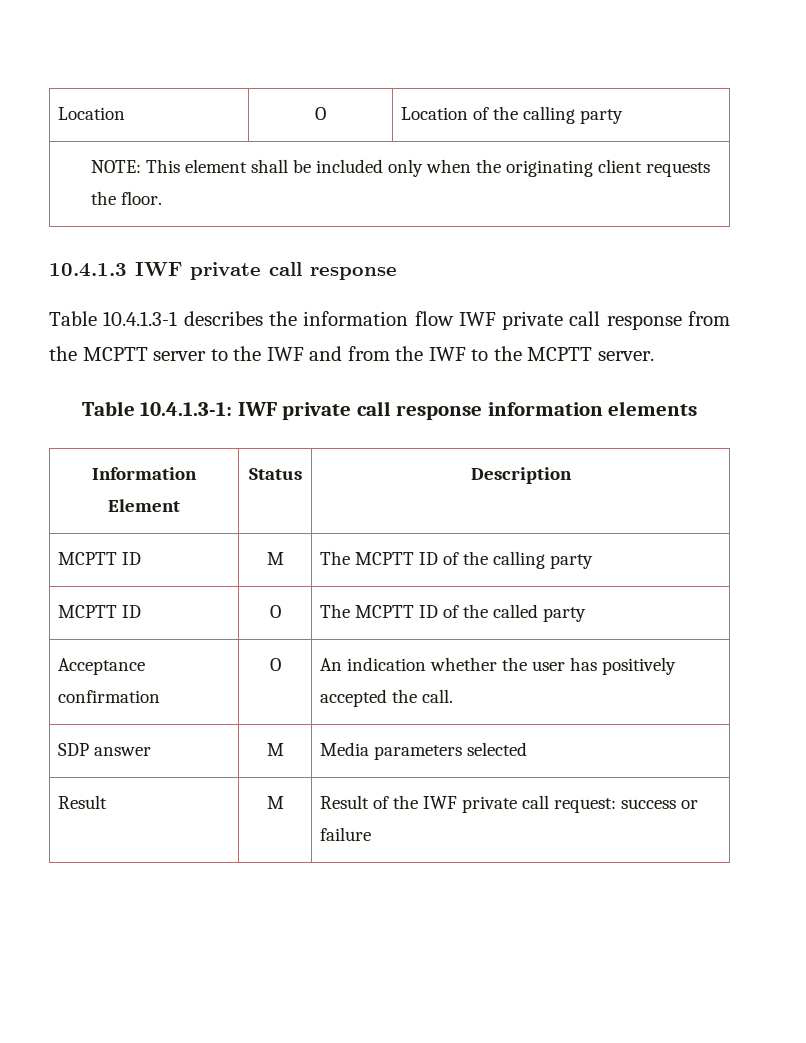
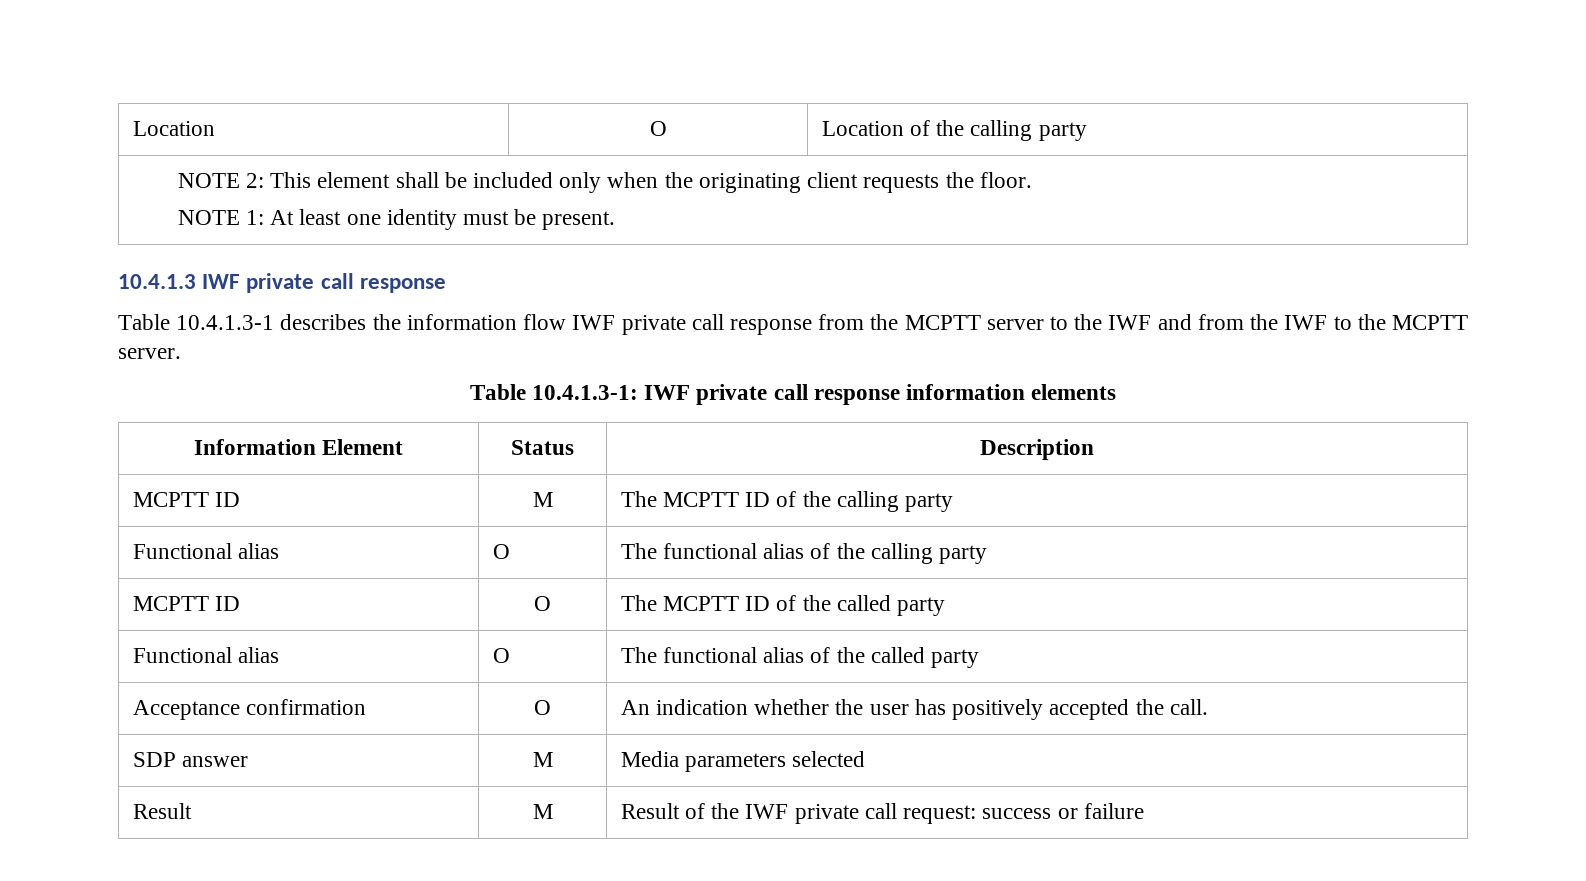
[91,160,142,173] NOTE: -> [177,173,264,188] NOTE 2:
(162, 198) none -> [177,209,616,230] // NOTE 1: At least one identity must be present.
(594, 561) none -> [132,543,280,559] [492,544,510,559] [620,543,988,564] // Functional alias | O | The functional alias of the calling party
(587, 614) none -> [132,647,280,663] [492,648,510,663] [620,647,980,668] // Functional alias | O | The functional alias of the called party

